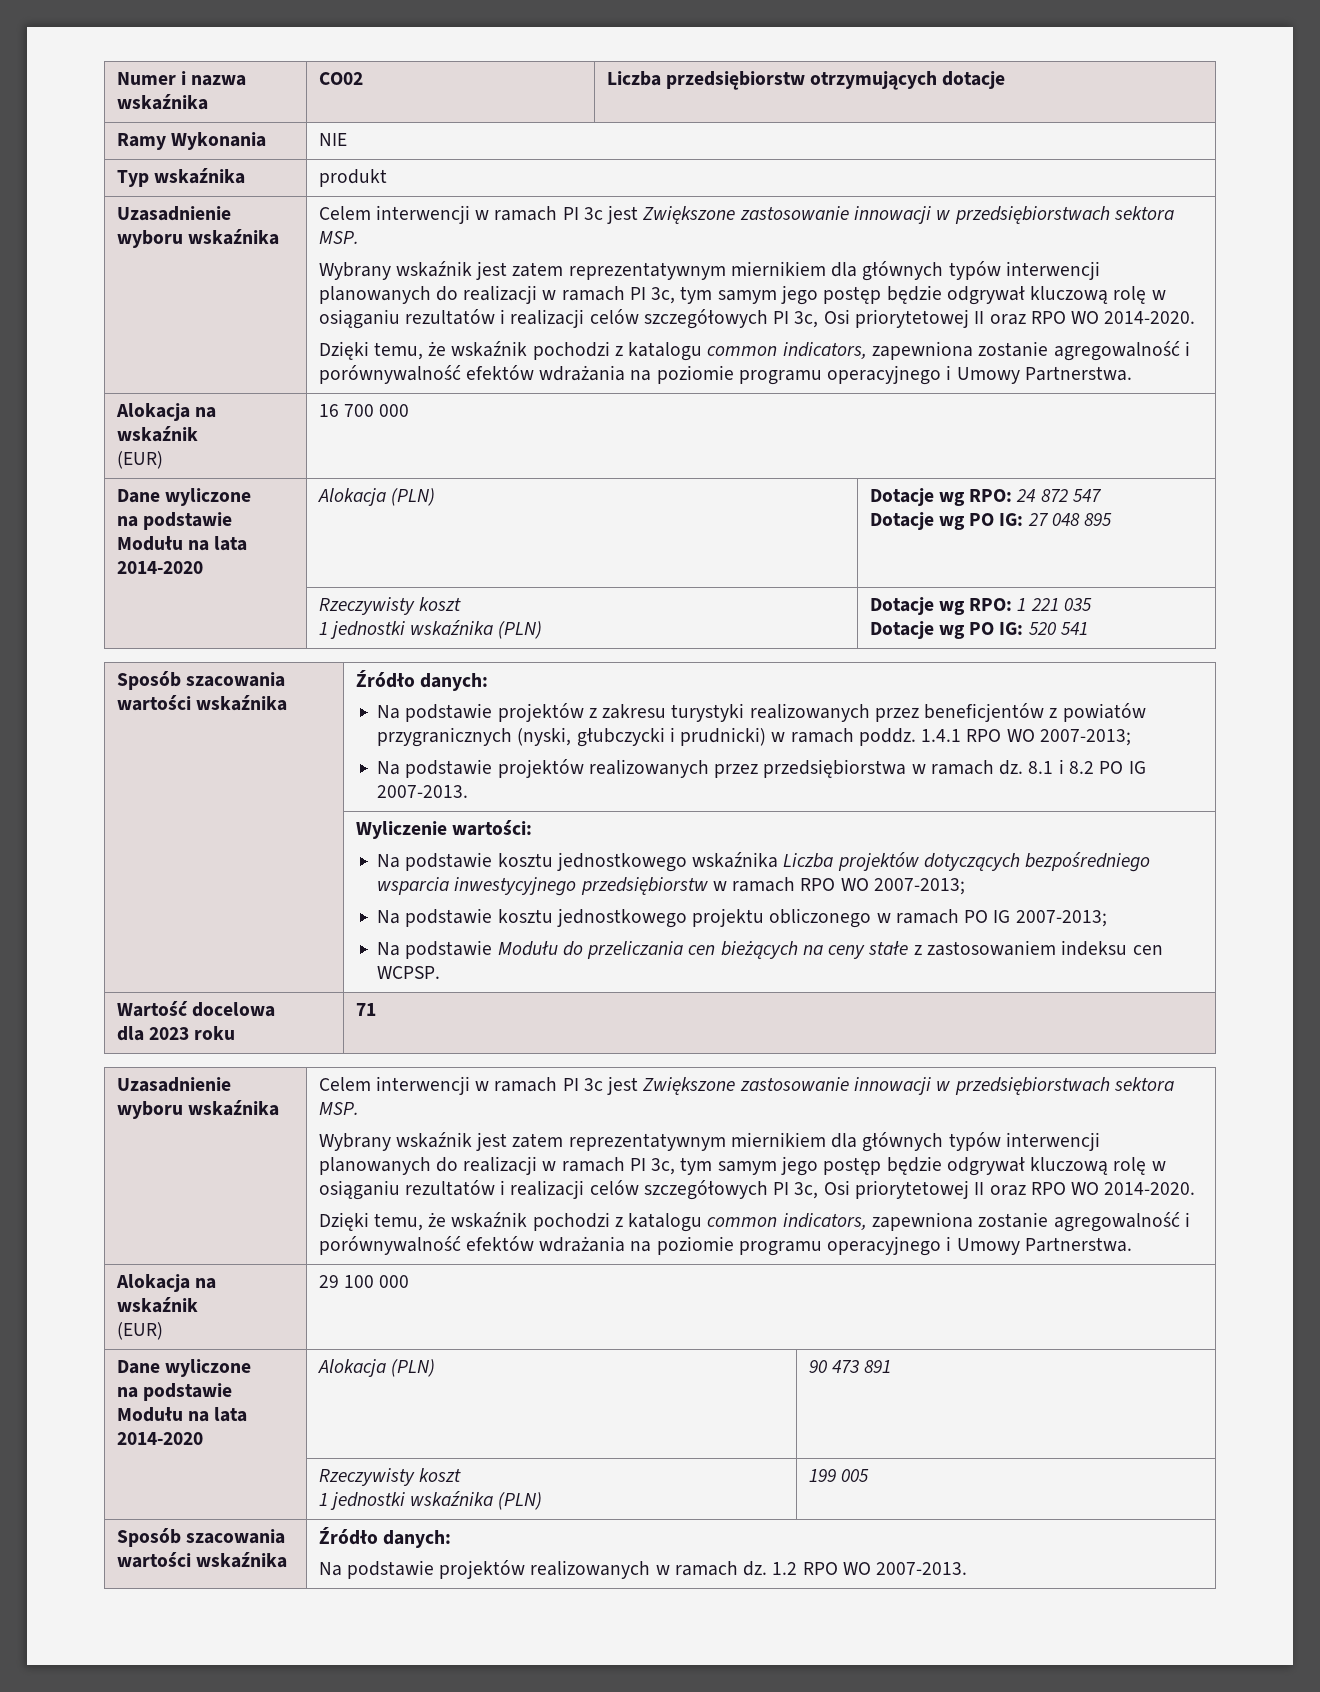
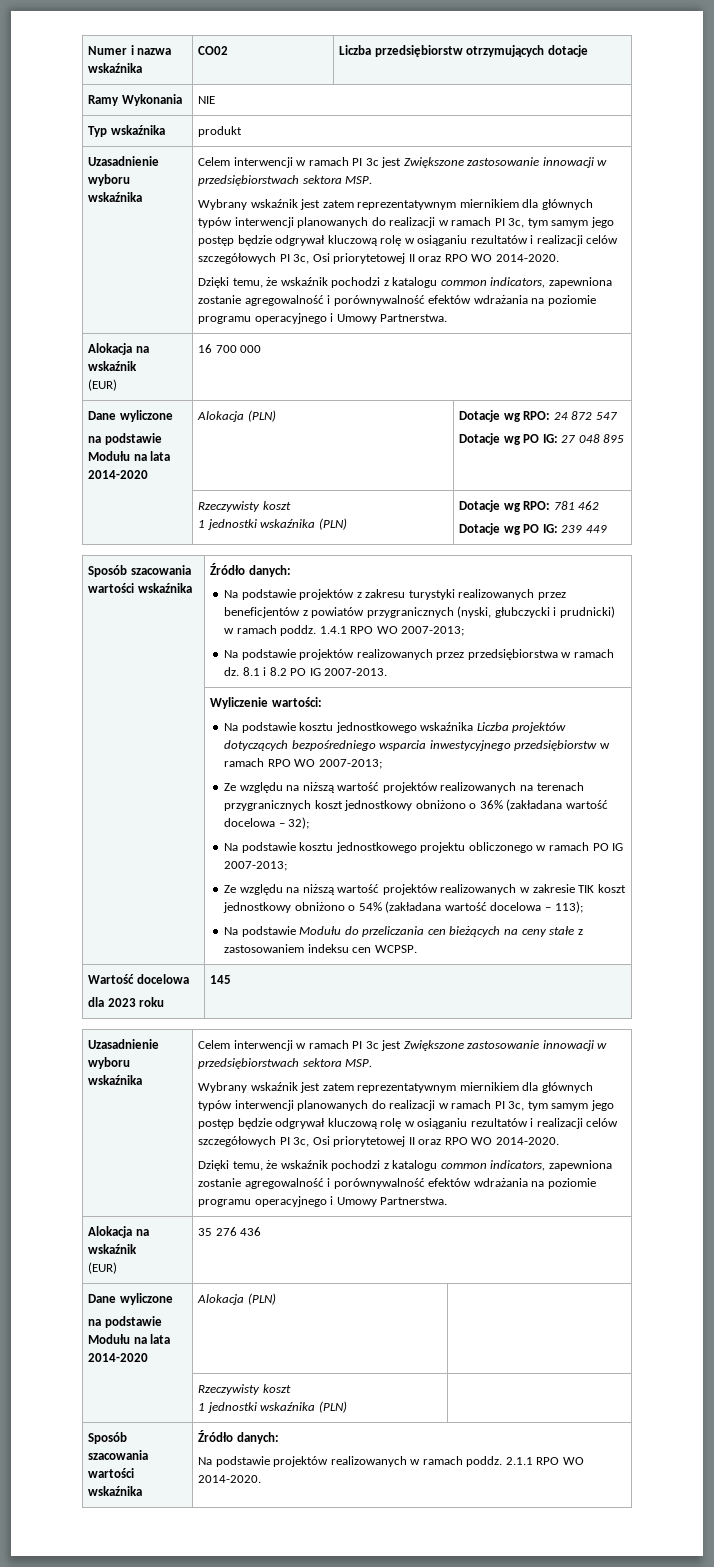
[1017,598,1092,611] [869,621,1088,639] 1 221 035 // Dotacje wg PO IG: 520 541 -> [553,501,600,510] [459,523,607,535] 781 462 // Dotacje wg PO IG: 239 449
(965, 886) none -> [224,782,584,793] [224,799,608,811] [224,817,310,829] // Ze względu na niższą wartość projektów realizowanych na terenach przygranicznych koszt jednostkowy obniżono o 36% (zakładana wartość docelowa – 32);
(1107, 918) none -> [224,884,626,895] [223,901,583,913] // Ze względu na niższą wartość projektów realizowanych w zakresie TIK koszt jednostkowy obniżono o 54% (zakładana wartość docelowa – 113);
[355,1003,376,1016] 71 -> [210,975,232,984] 145
[318,1275,410,1288] 29 100 000 -> [198,1227,262,1236] 35 276 436
[808,1360,892,1373] [318,1468,461,1486] [318,1491,543,1510] [808,1469,869,1482] 90 473 891 // | Rzeczywisty koszt // 1 jednostki wskaźnika (PLN) | 199 005 -> [198,1384,291,1395] [198,1401,347,1413] // | Rzeczywisty koszt // 1 jednostki wskaźnika (PLN) |
[743,1561,968,1576] dz. 1.2 RPO WO 2007-2013. -> [466,1456,584,1467] [198,1475,262,1483] poddz. 2.1.1 RPO WO 2014-2020.

